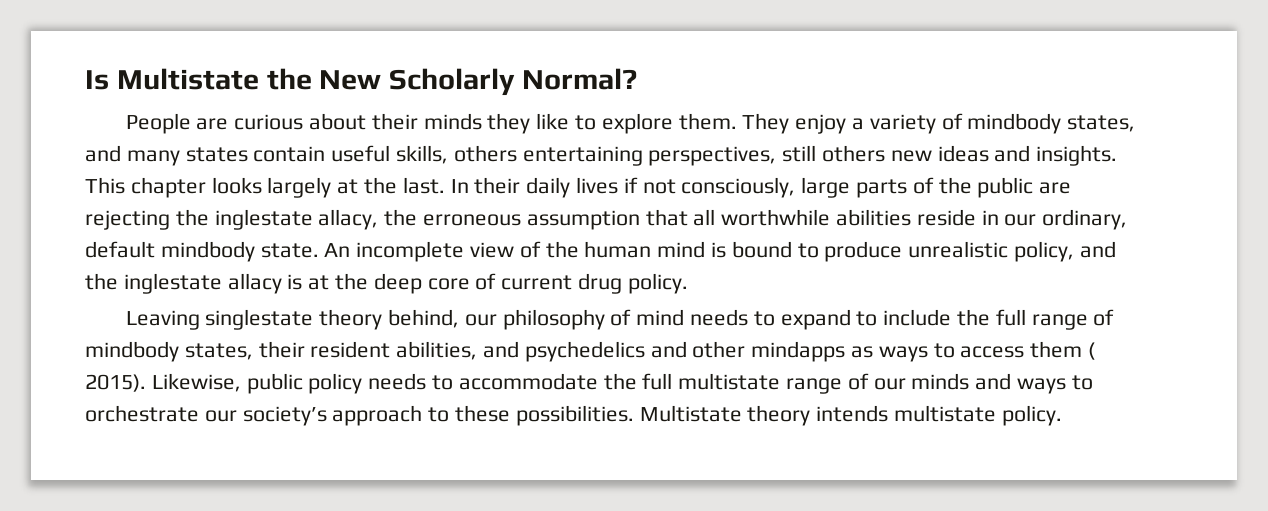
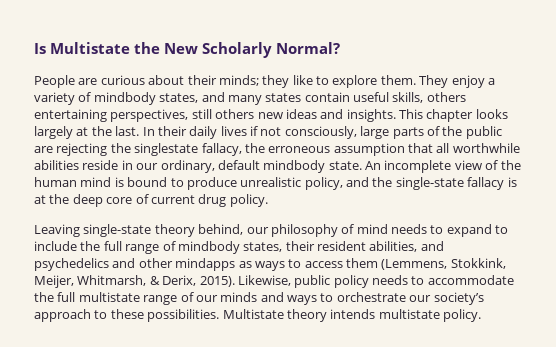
[423,113,482,130] minds -> [218,75,259,86] minds;
[214,209,379,230] inglestate allacy, -> [134,143,242,156] singlestate fallacy,
[123,273,282,294] inglestate allacy -> [395,177,505,190] single-state fallacy
[205,309,314,330] singlestate -> [83,224,152,237] single-state
[1088,342,1096,360] ( -> [381,258,506,270] [34,275,197,288] (Lemmens, Stokkink, Meijer, Whitmarsh, & Derix,

